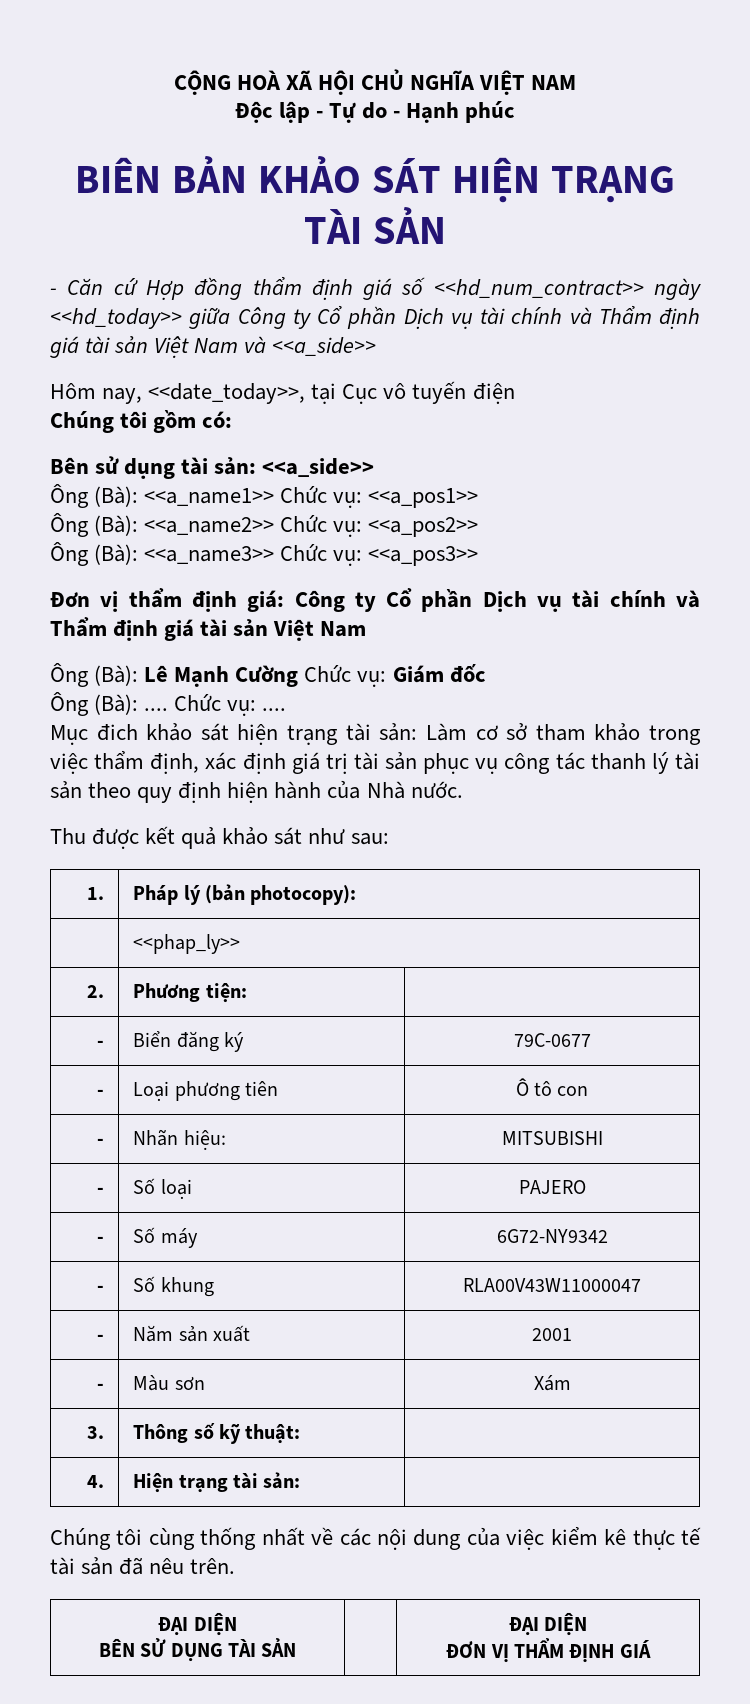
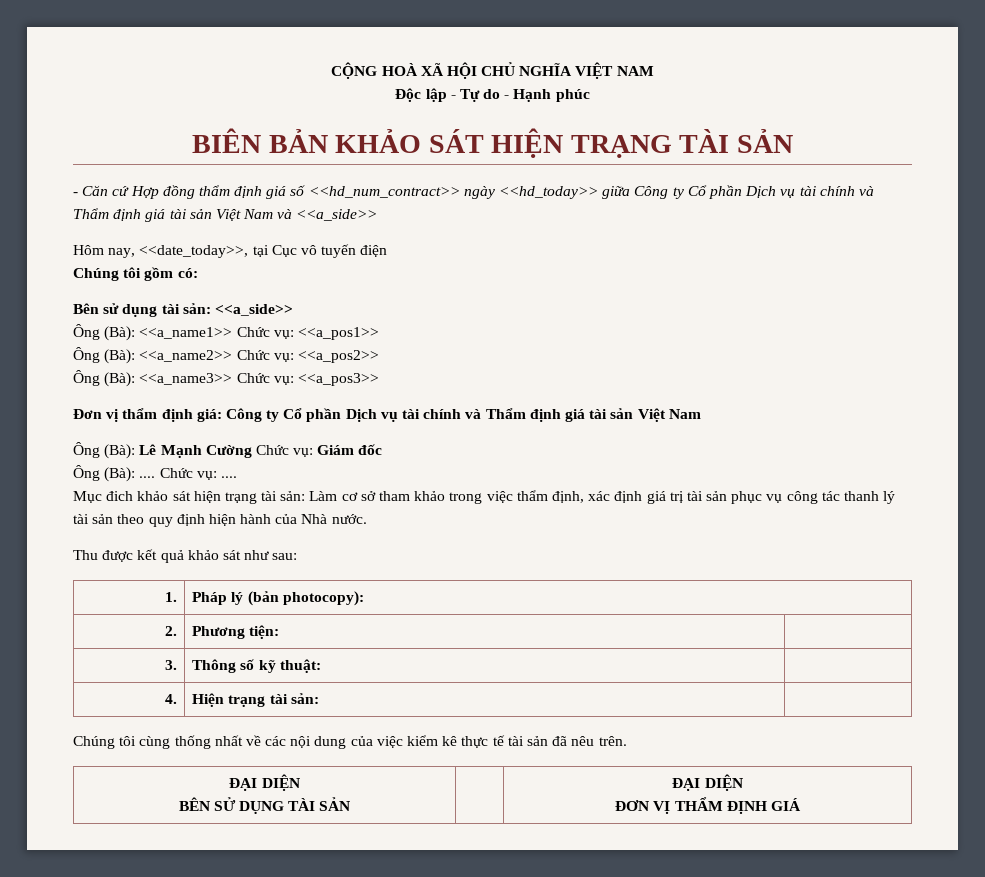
[133,934,241,954] // | <<phap_ly>> -> (364, 598) none
[96,1040,104,1047] [133,1031,245,1052] [513,1033,591,1047] [96,1089,104,1096] [133,1081,279,1101] [515,1078,589,1096] [96,1138,104,1145] [133,1129,226,1150] [501,1131,603,1145] [96,1187,104,1194] [133,1178,192,1199] [518,1180,586,1194] [96,1236,104,1243] [133,1227,198,1248] [496,1229,608,1243] [96,1285,104,1292] [133,1276,214,1297] [463,1278,641,1292] [96,1334,104,1341] [133,1325,251,1342] [532,1328,572,1341] [96,1383,104,1390] [133,1375,205,1391] [533,1375,571,1391] // - | Biển đăng ký | 79C-0677 // - | Loại phương tiên | Ô tô con // - | Nhãn hiệu: | MITSUBISHI // - | Số loại | PAJERO // - | Số máy | 6G72-NY9342 // - | Số khung | RLA00V43W11000047 // - | Năm sản xuất | 2001 // - | Màu sơn | Xám -> (280, 632) none

